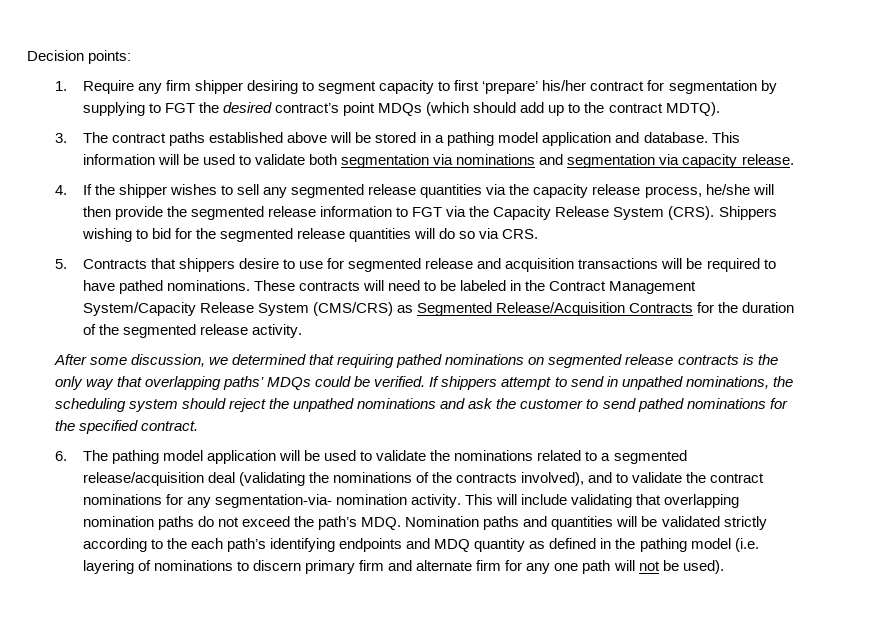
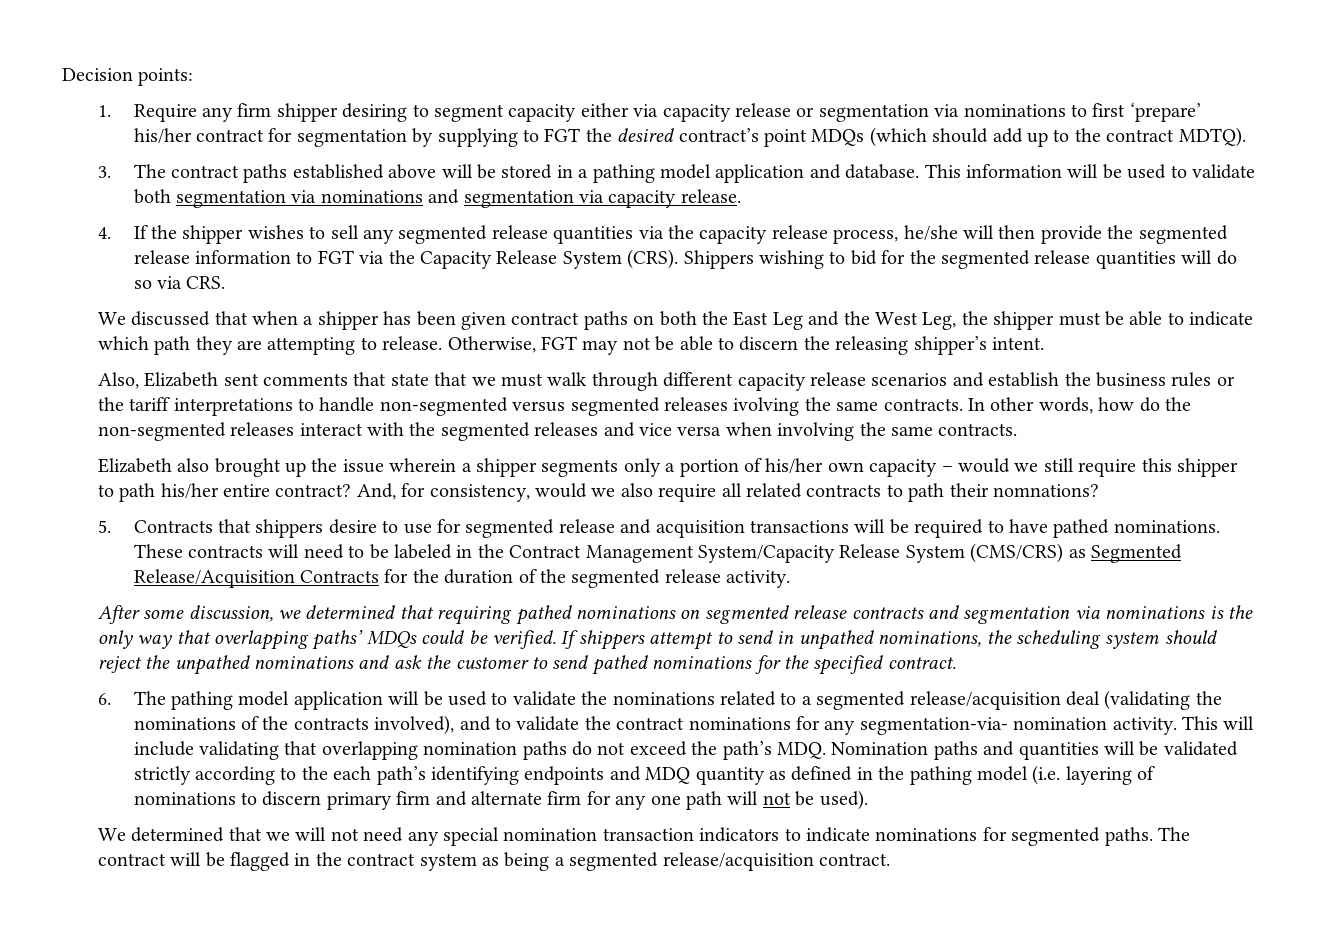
(435, 87) none -> [580,103,1066,122] either via capacity release or segmentation via nominations
(539, 234) none -> [97,311,1254,330] [97,336,1044,355] [97,372,1235,391] [97,397,1191,416] [97,422,1018,441] [97,458,1238,477] [97,483,1099,502] // We discussed that when a shipper has been given contract paths on both the East Leg and the West Leg, the shipper must be able to indicate which path they are attempting to release. Otherwise, FGT may not be able to discern the releasing shipper’s intent. // Also, Elizabeth sent comments that state that we must walk through different capacity release scenarios and establish the business rules or the tariff interpretations to handle non-segmented versus segmented releases ivolving the same contracts. In other words, how do the non-segmented releases interact with the segmented releases and vice versa when involving the same contracts. // Elizabeth also brought up the issue wherein a shipper segments only a portion of his/her own capacity – would we still require this shipper to path his/her entire contract? And, for consistency, would we also require all related contracts to path their nomnations?
(739, 360) none -> [927,605,1206,624] and segmentation via nominations
(724, 567) none -> [97,827,1190,846] [97,852,890,871] // We determined that we will not need any special nomination transaction indicators to indicate nominations for segmented paths. The contract will be flagged in the contract system as being a segmented release/acquisition contract.

